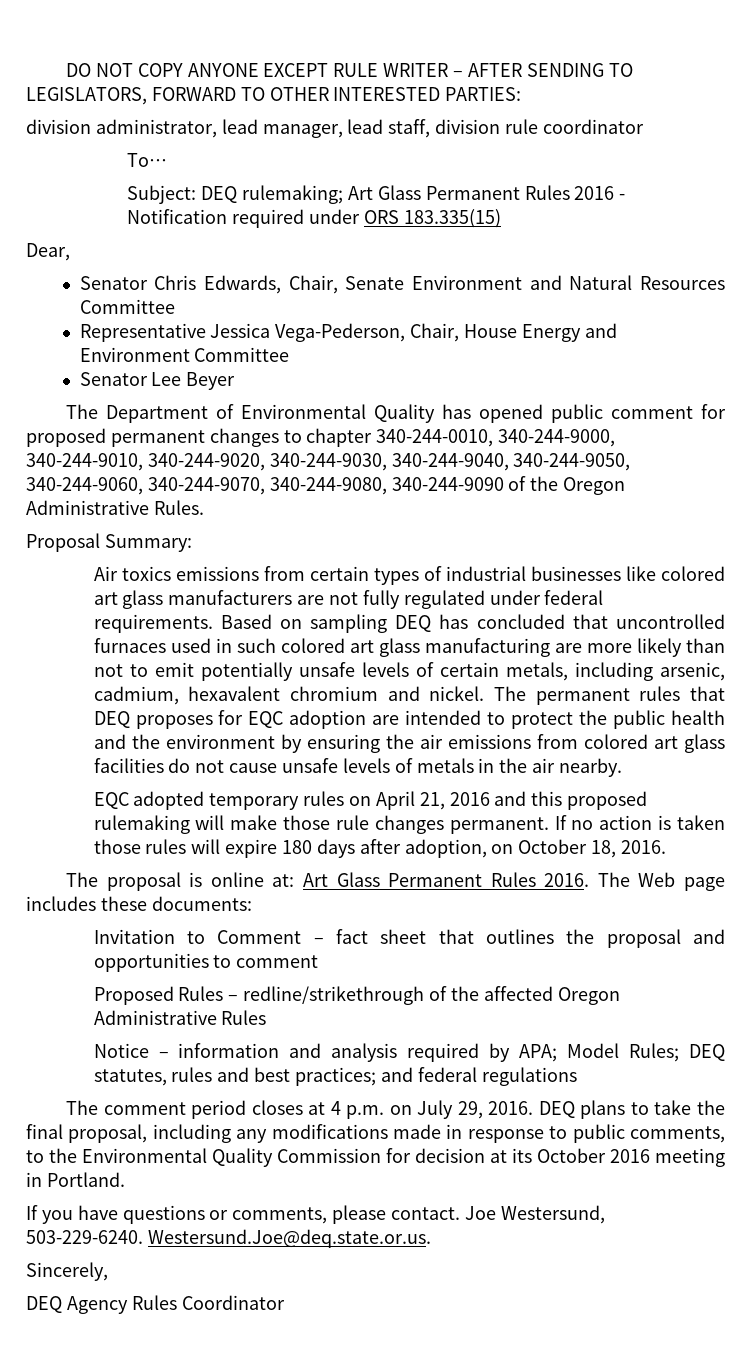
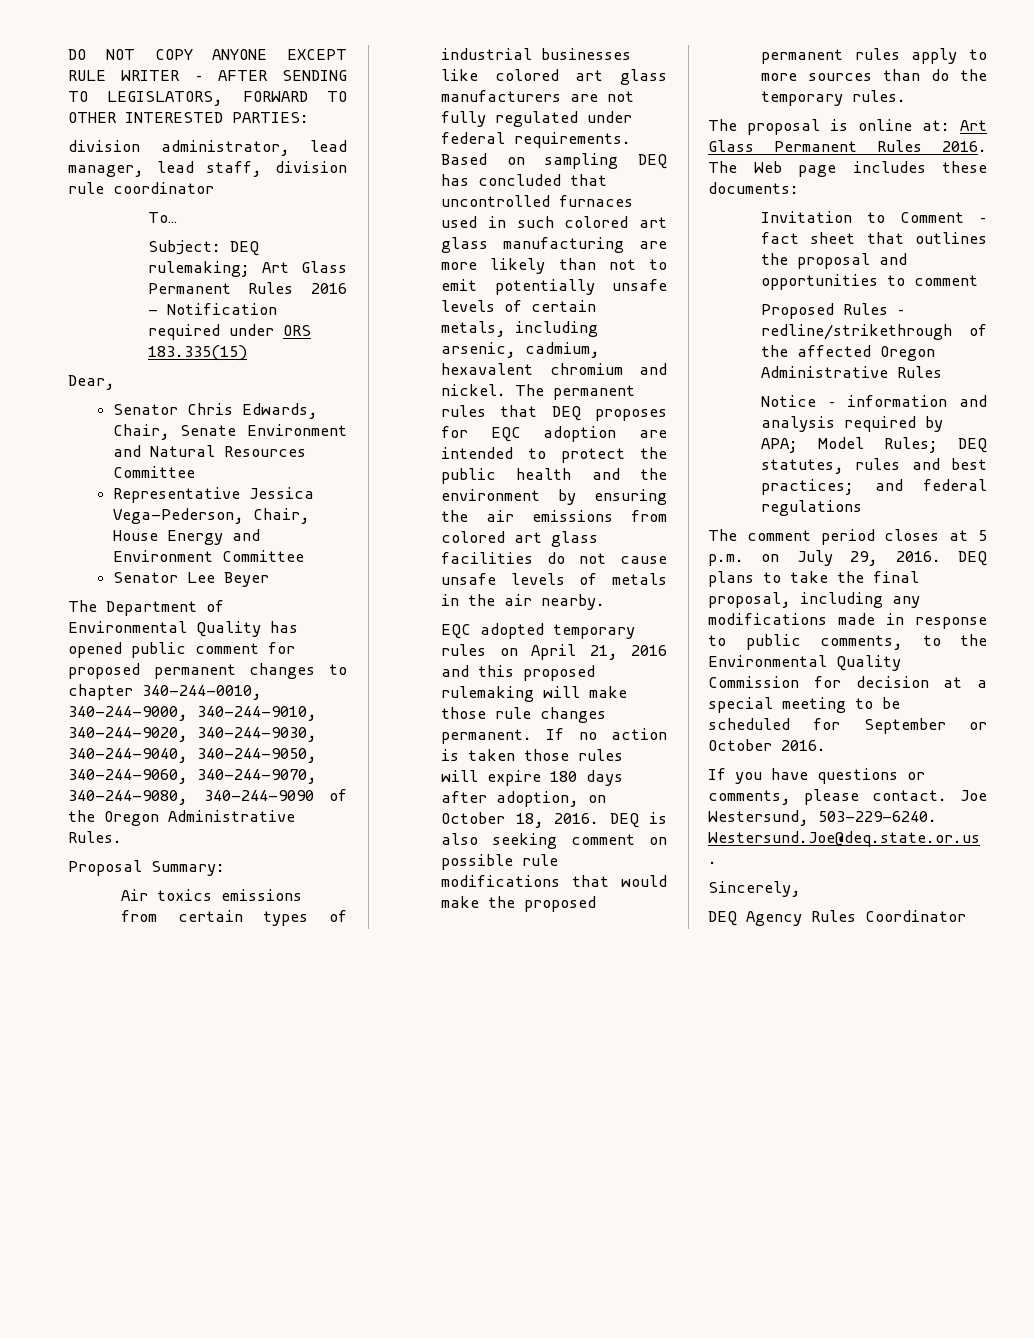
(667, 847) none -> [609,812,667,828] [441,833,667,849] [441,854,559,870] [441,875,667,887] [441,896,597,912] [761,48,987,64] [761,69,987,81] [761,90,907,106] DEQ is also seeking comment on possible rule modifications that would make the proposed permanent rules apply to more sources than do the temporary rules.
[330,1101,341,1115] 4 -> [978,530,987,541] 5
[512,1148,725,1167] [26,1172,125,1187] its October 2016 meeting in Portland. -> [977,680,987,688] [708,697,900,713] [708,718,987,734] [708,739,826,751] a special meeting to be scheduled for September or October 2016.

